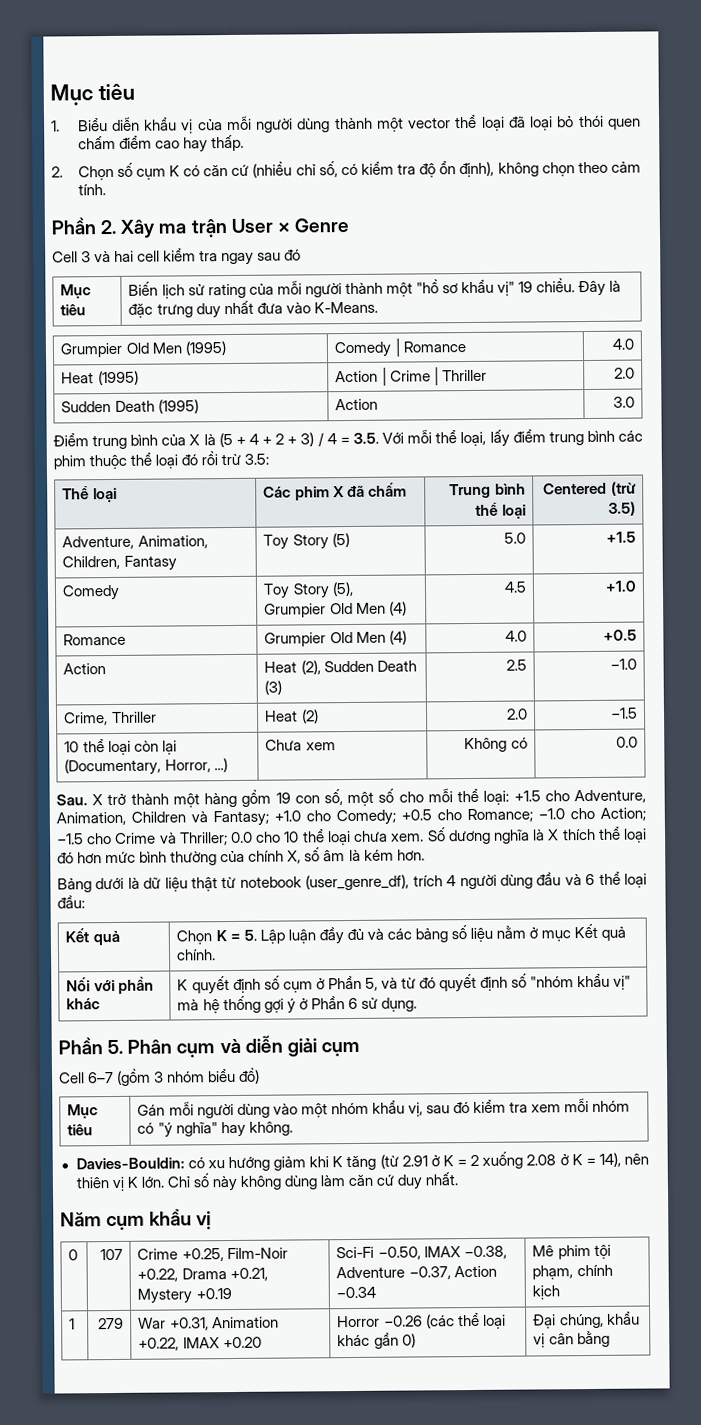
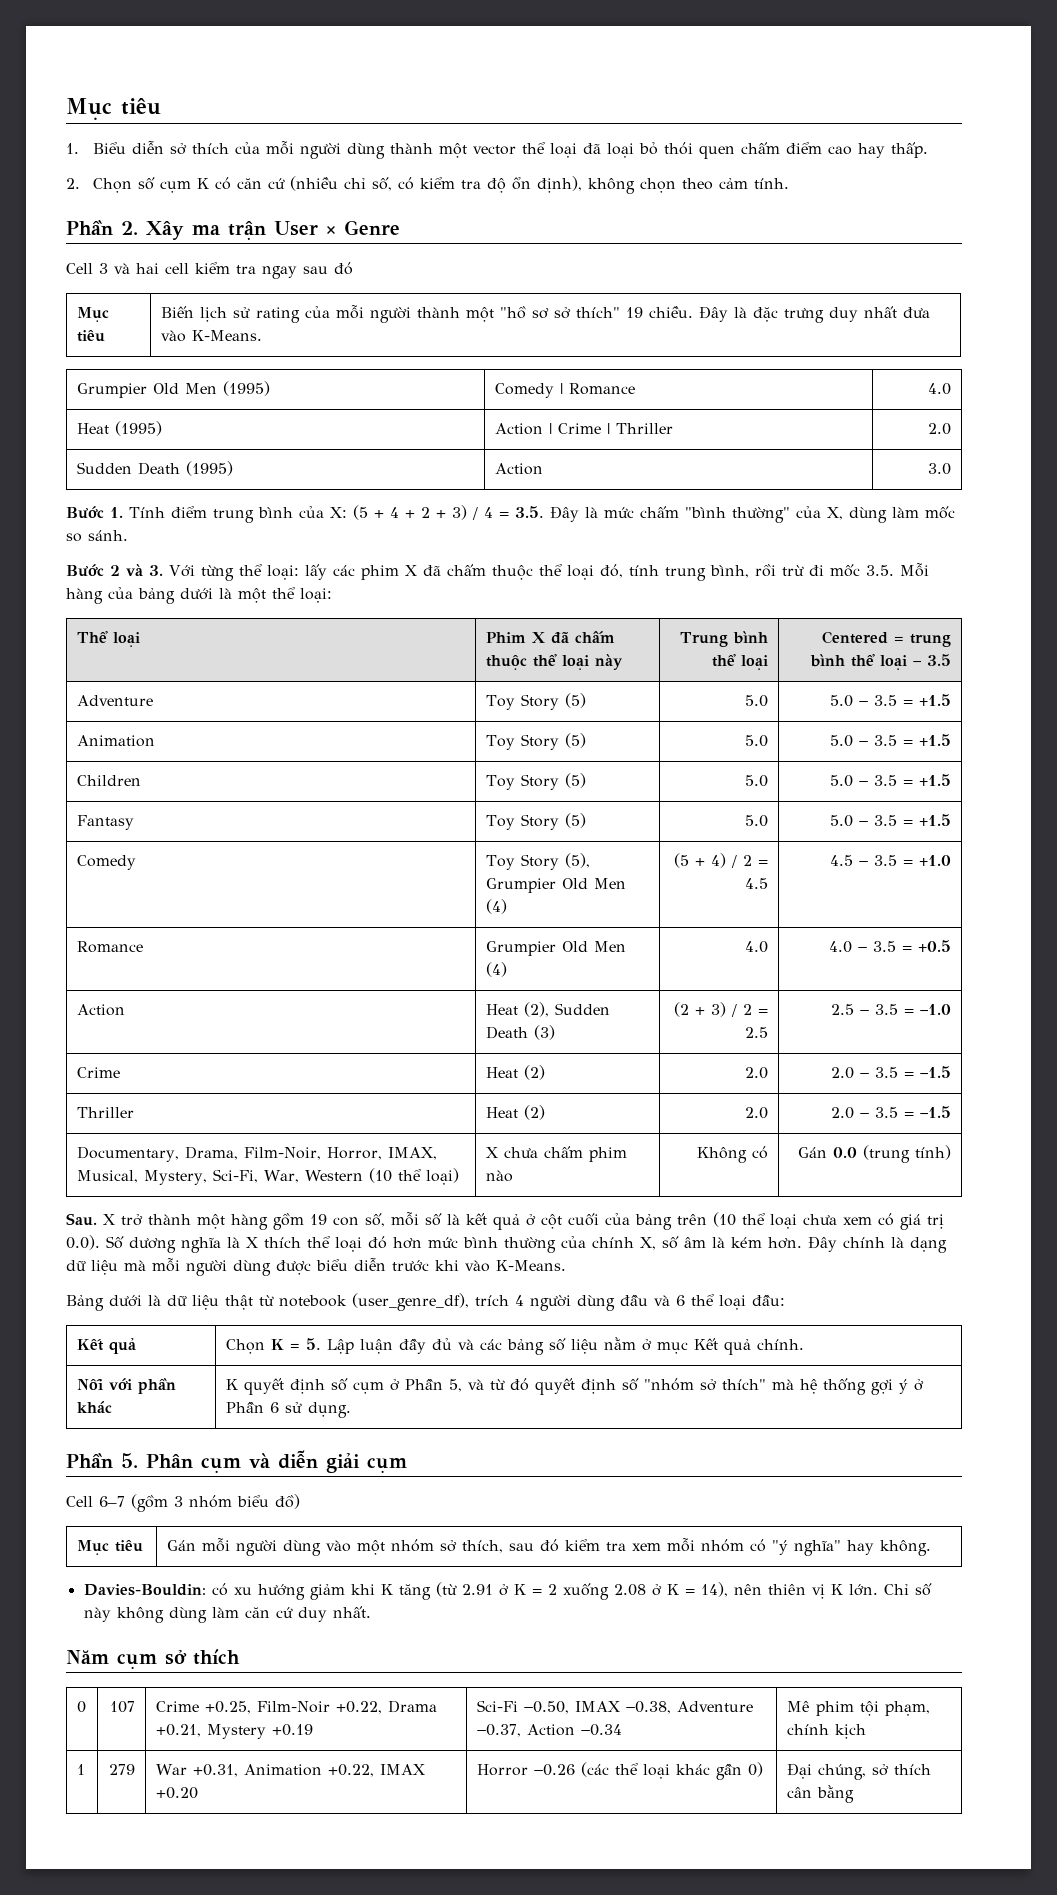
[144,117,194,134] khẩu vị -> [170,143,230,155] sở thích
[461,279,516,296] khẩu vị" -> [553,307,620,319] sở thích"
[53,433,89,447] Điểm -> [66,506,207,519] Bước 1. Tính điểm
[189,434,216,446] X là -> [330,507,347,518] X:
[382,429,644,447] [53,451,270,470] Với mỗi thể loại, lấy điểm trung bình các phim thuộc thể loại đó rồi trừ 3.5: -> [550,506,955,523] [66,530,128,542] [66,563,929,581] [66,587,332,604] Đây là mức chấm "bình thường" của X, dùng làm mốc so sánh. // Bước 2 và 3. Với từng thể loại: lấy các phim X đã chấm thuộc thể loại đó, tính trung bình, rồi trừ đi mốc 3.5. Mỗi hàng của bảng dưới là một thể loại:
[263,482,407,501] Các phim X đã chấm -> [485,631,615,644] [485,654,623,670] Phim X đã chấm thuộc thể loại này
[610,481,637,496] [607,501,636,516] [62,535,208,550] [62,555,121,570] (trừ 3.5) // Adventure, Animation, Children, -> [894,634,952,647] [810,654,952,670] [76,695,153,706] [485,693,586,710] [745,695,769,707] [830,694,952,707] [76,735,155,747] [485,733,586,750] [745,735,769,747] [830,734,952,747] [76,775,141,786] [485,773,586,790] [745,775,769,787] [830,774,952,787] = trung bình thể loại − 3.5 // Adventure | Toy Story (5) | 5.0 | 5.0 − 3.5 = +1.5 // Animation | Toy Story (5) | 5.0 | 5.0 − 3.5 = +1.5 // Children | Toy Story (5) | 5.0 | 5.0 − 3.5 = +1.5 //
(526, 538) none -> [830,815,914,827] 5.0 − 3.5 =
[503,581,527,593] 4.5 | -> [674,853,769,868] [745,878,769,889] [830,855,914,866] (5 + 4) / 2 = 4.5 | 4.5 − 3.5 =
(527, 636) none -> [829,941,913,953] 4.0 − 3.5 =
[505,659,527,671] [609,658,637,670] [63,711,157,726] [264,709,319,724] [505,708,528,720] [609,707,638,719] [64,739,177,756] [64,758,228,776] [265,739,336,751] 2.5 | −1.0 // Crime, Thriller | Heat (2) | 2.0 | −1.5 // 10 thể loại còn lại (Documentary, Horror, ...) | Chưa xem -> [674,1002,769,1017] [745,1027,769,1038] [831,1004,952,1015] [76,1067,120,1078] [485,1065,545,1080] [745,1067,769,1079] [831,1066,952,1079] [76,1107,134,1118] [485,1105,545,1120] [745,1107,769,1119] [831,1106,952,1119] [76,1146,437,1162] [76,1168,460,1185] [485,1146,627,1162] [485,1170,513,1182] (2 + 3) / 2 = 2.5 | 2.5 − 3.5 = −1.0 // Crime | Heat (2) | 2.0 | 2.0 − 3.5 = −1.5 // Thriller | Heat (2) | 2.0 | 2.0 − 3.5 = −1.5 // Documentary, Drama, Film-Noir, Horror, IMAX, Musical, Mystery, Sci-Fi, War, Western (10 thể loại) | X chưa chấm phim nào
[615,736,638,748] 0.0 -> [798,1145,952,1163] Gán 0.0 (trung tính)
[347,788,646,807] [56,807,646,827] [57,829,425,846] một số cho mỗi thể loại: +1.5 cho Adventure, Animation, Children và Fantasy; +1.0 cho Comedy; +0.5 cho Romance; −1.0 cho Action; −1.5 cho Crime và Thriller; 0.0 cho 10 thể loại chưa xem. -> [391,1212,944,1230] [66,1235,100,1250] mỗi số là kết quả ở cột cuối của bảng trên (10 thể loại chưa xem có giá trị 0.0).
(425, 855) none -> [808,1236,947,1253] [66,1258,566,1276] Đây chính là dạng dữ liệu mà mỗi người dùng được biểu diễn trước khi vào K-Means.
[577,973,632,990] khẩu vị" -> [699,1379,766,1391] sở thích"
[371,1100,423,1117] khẩu vị, -> [439,1540,503,1553] sở thích,
[149,1208,212,1230] khẩu vị -> [165,1649,240,1665] sở thích
[606,1311,640,1325] [533,1333,546,1348] khẩu vị -> [871,1764,931,1776] sở thích

